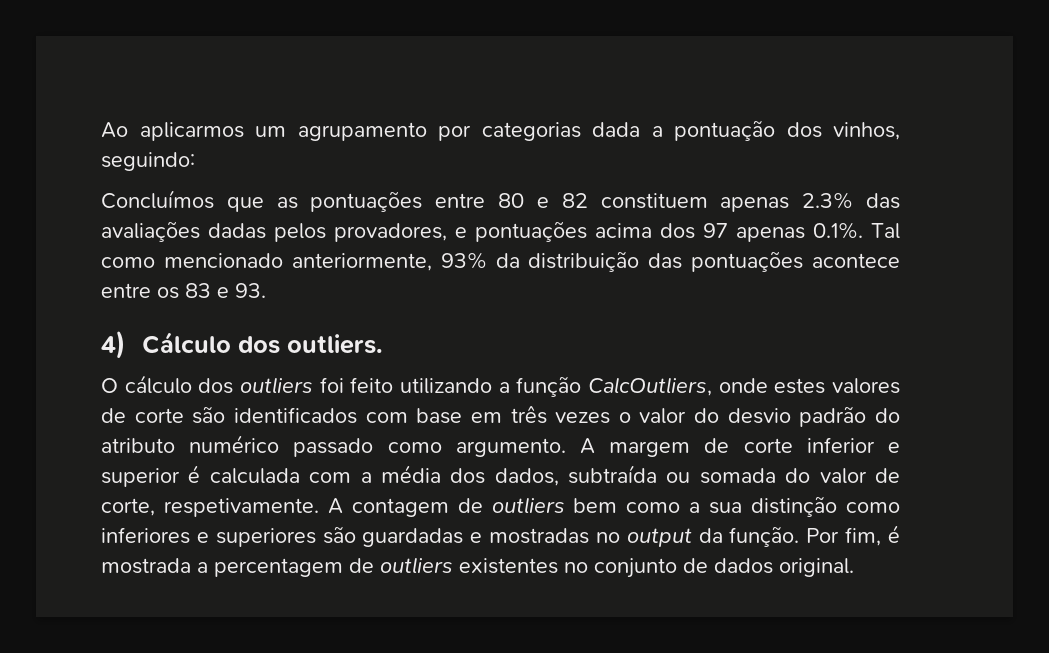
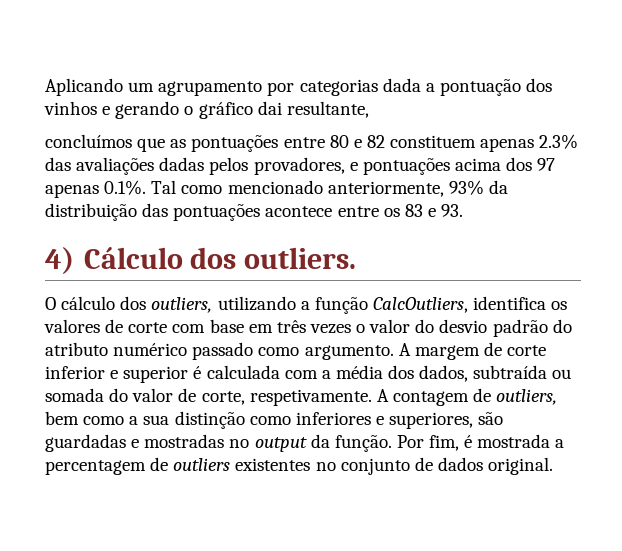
[101,122,244,141] Ao aplicarmos -> [45,78,123,96] Aplicando
[833,122,900,140] [101,152,195,171] [101,190,214,209] vinhos, seguindo: // Concluímos -> [44,101,369,119] [45,134,132,148] vinhos e gerando o gráfico dai resultante, // concluímos
[240,377,394,394] outliers foi feito -> [151,297,213,313] outliers,
[718,378,826,394] onde estes -> [473,296,568,310] identifica os
[192,406,357,424] são identificados -> (168, 327) none
[491,497,565,514] outliers -> [496,389,558,405] outliers,
[215,528,316,547] superiores -> [389,412,474,429] superiores,

